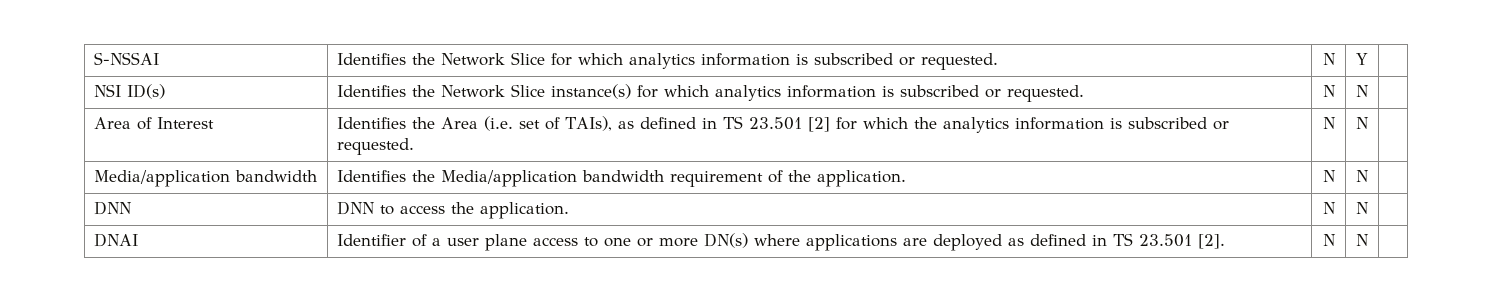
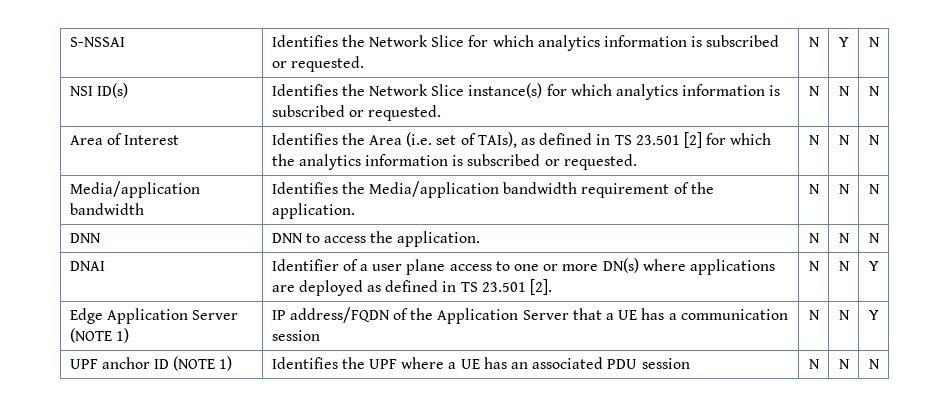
(1368, 59) none -> [868,37,880,47] N
(1369, 91) none -> [868,86,880,96] N
(1369, 123) none -> [868,135,880,145] N
(1369, 176) none -> [868,184,880,194] N
(1369, 208) none -> [868,233,880,243] N
(1369, 240) none -> [868,261,879,271] [69,308,239,324] [69,328,129,343] [271,307,788,324] [271,330,320,341] [808,310,820,320] [838,310,850,320] [868,310,879,320] [69,356,233,371] [271,357,690,369] [808,359,820,369] [838,359,850,369] [868,359,880,369] Y // Edge Application Server (NOTE 1) | IP address/FQDN of the Application Server that a UE has a communication session | N | N | Y // UPF anchor ID (NOTE 1) | Identifies the UPF where a UE has an associated PDU session | N | N | N

